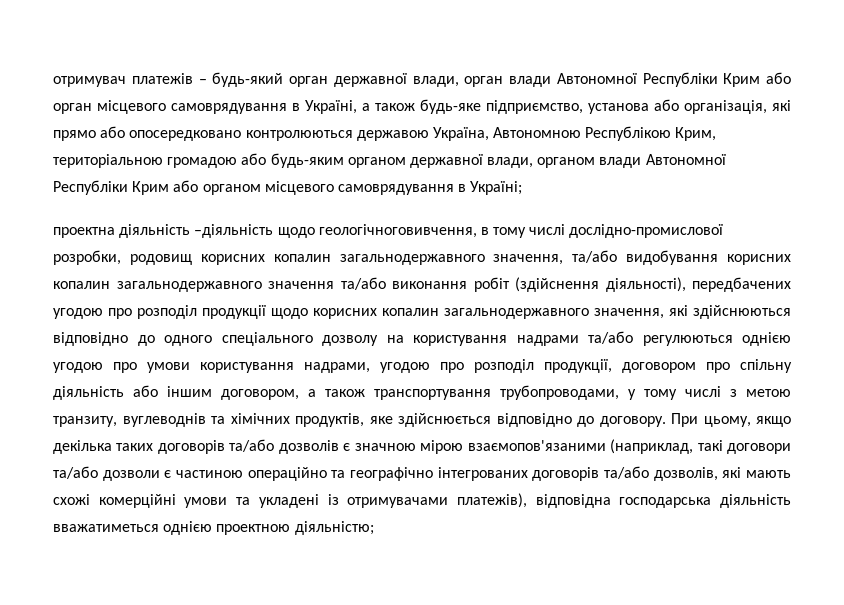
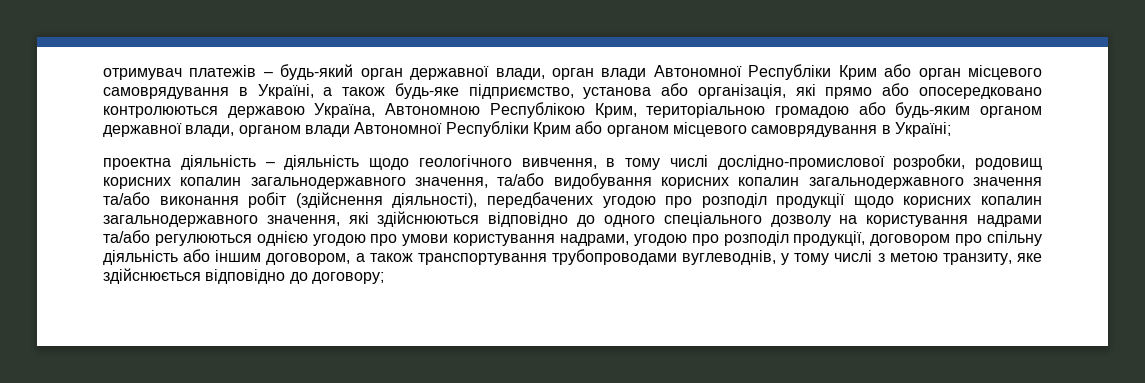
[194,224,477,238] –діяльність щодо геологічноговивчення, -> [265,155,597,170] – діяльність щодо геологічного вивчення,
[500,385,619,400] трубопроводами, -> [551,249,777,265] трубопроводами вуглеводнів,
[122,413,791,427] [53,439,792,454] [53,466,791,481] [53,493,791,508] [53,521,374,535] вуглеводнів та хімічних продуктів, яке здійснюється відповідно до договору. При цьому, якщо декілька таких договорів та/або дозволів є значною мірою взаємопов'язаними (наприклад, такі договори та/або дозволи є частиною операційно та географічно інтегрованих договорів та/або дозволів, які мають схожі комерційні умови та укладені із отримувачами платежів), відповідна господарська діяльність вважатиметься однією проектною діяльністю; -> [1016,253,1042,262] [103,268,384,284] яке здійснюється відповідно до договору;

